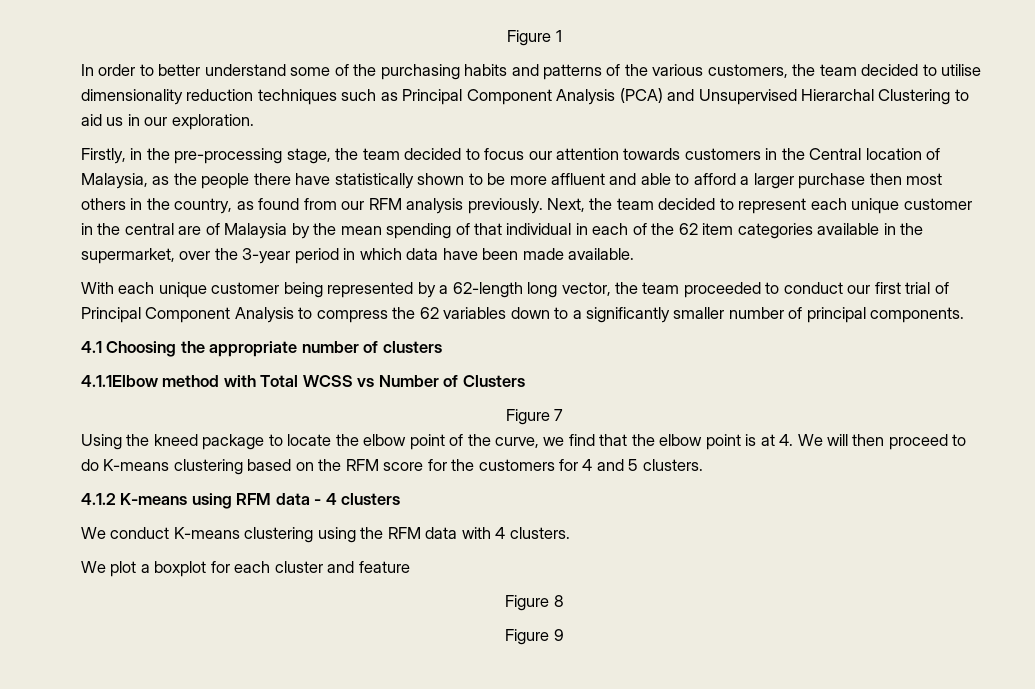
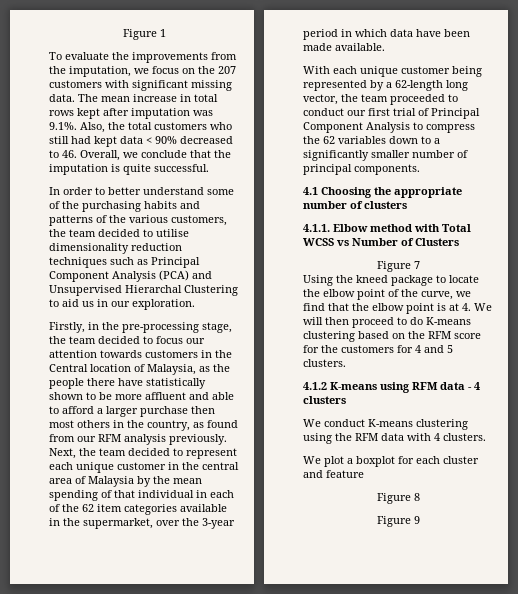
(562, 36) none -> [49,52,237,63] [49,66,236,77] [49,80,232,91] [49,94,218,102] [49,108,213,119] [49,122,232,133] [49,136,233,147] [49,150,231,161] [49,164,209,175] // To evaluate the improvements from the imputation, we focus on the 207 customers with significant missing data. The mean increase in total rows kept after imputation was 9.1%. Also, the total customers who still had kept data < 90% decreased to 46. Overall, we conclude that the imputation is quite successful.
[178,226,202,235] are -> [49,478,72,484] area
[81,375,158,387] 4.1.1Elbow -> [303,224,368,232] 4.1.1. Elbow

